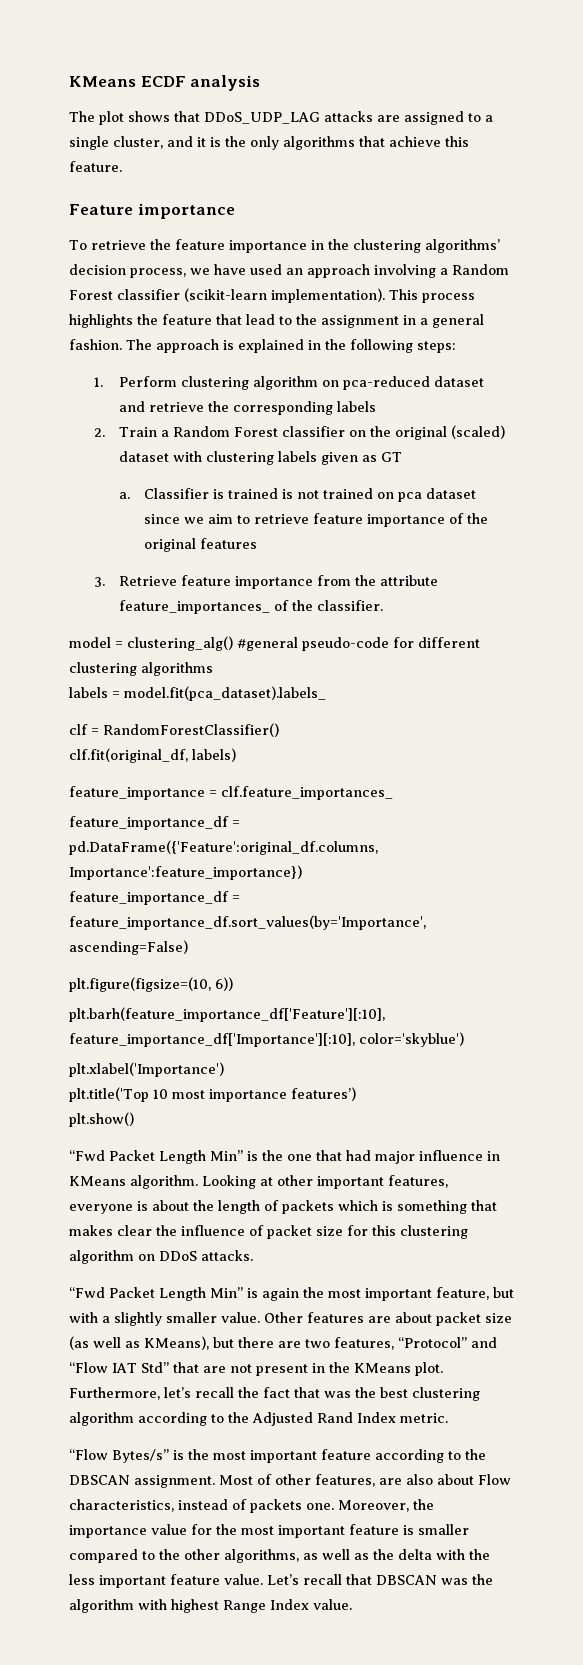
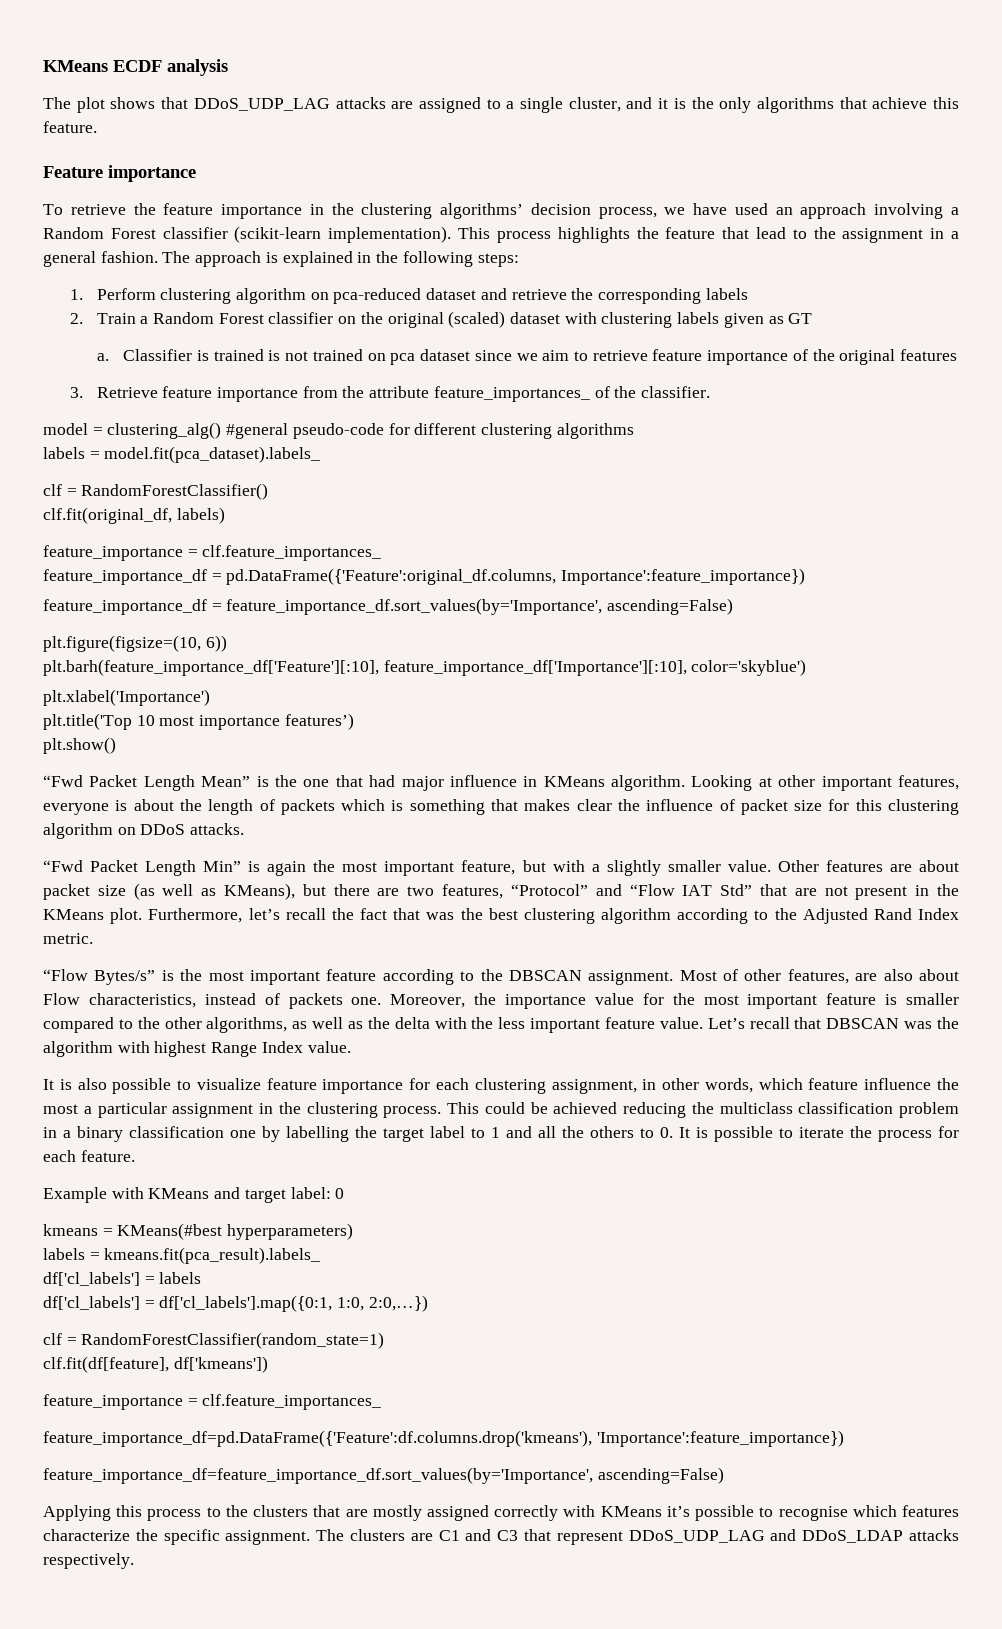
[210,1150,243,1161] Min” -> [201,776,251,787] Mean”
(352, 1604) none -> [43,1078,960,1094] [43,1102,959,1118] [43,1126,959,1142] [43,1150,135,1162] [43,1187,345,1203] [43,1223,354,1240] [43,1247,321,1264] [43,1272,202,1286] [43,1295,428,1312] [43,1332,385,1349] [43,1356,268,1373] [43,1394,382,1410] [43,1430,844,1447] [43,1467,724,1484] [43,1505,959,1521] [43,1529,959,1545] [43,1553,134,1569] // It is also possible to visualize feature importance for each clustering assignment, in other words, which feature influence the most a particular assignment in the clustering process. This could be achieved reducing the multiclass classification problem in a binary classification one by labelling the target label to 1 and all the others to 0. It is possible to iterate the process for each feature. // Example with KMeans and target label: 0 // kmeans = KMeans(#best hyperparameters) // labels = kmeans.fit(pca_result).labels_ // df['cl_labels'] = labels // df['cl_labels'] = df['cl_labels'].map({0:1, 1:0, 2:0,…}) // clf = RandomForestClassifier(random_state=1) // clf.fit(df[feature], df['kmeans']) // feature_importance = clf.feature_importances_ // feature_importance_df=pd.DataFrame({'Feature':df.columns.drop('kmeans'), 'Importance':feature_importance}) // feature_importance_df=feature_importance_df.sort_values(by='Importance', ascending=False) // Applying this process to the clusters that are mostly assigned correctly with KMeans it’s possible to recognise which features characterize the specific assignment. The clusters are C1 and C3 that represent DDoS_UDP_LAG and DDoS_LDAP attacks respectively.

